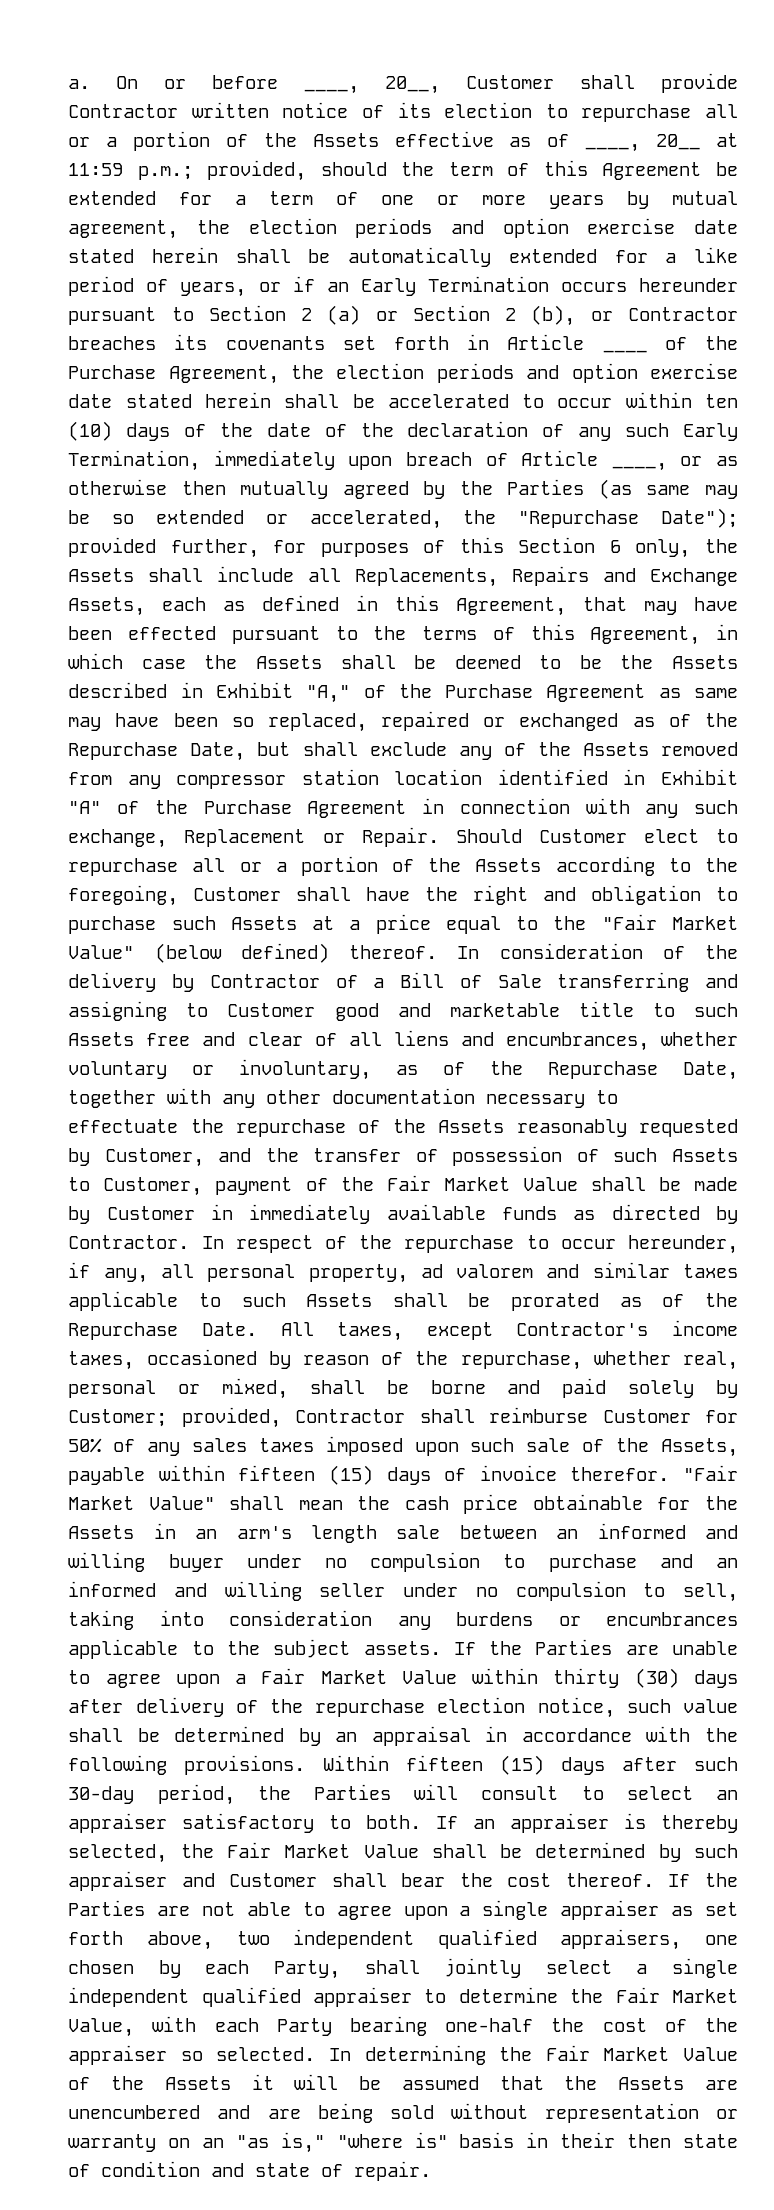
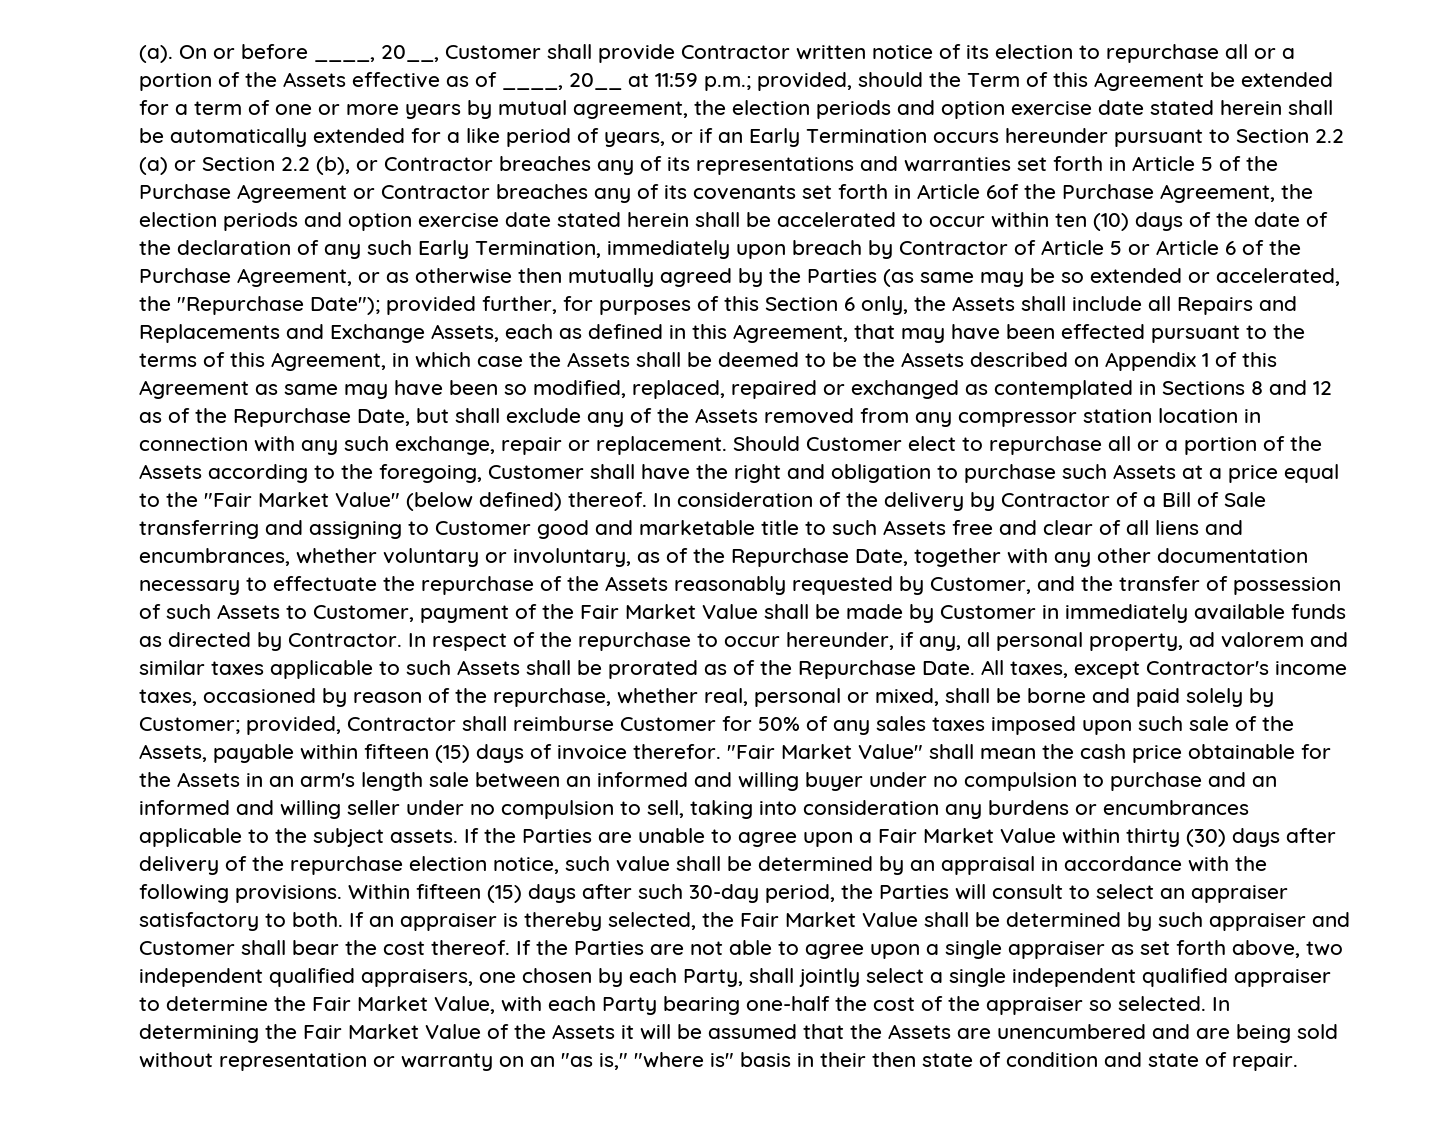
[68,79,91,89] a. -> [139,45,174,63] (a).
[448,162,493,176] term -> [967,73,1021,87] Term
[301,308,313,321] 2 -> [1315,129,1345,143] 2.2
[505,308,517,321] 2 -> [281,157,311,171] 2.2
(157, 343) none -> [597,156,1279,175] [139,184,660,203] any of its representations and warranties set forth in Article 5 of the Purchase Agreement or Contractor breaches any of
[602,350,647,353] [664,337,687,350] ____ of -> [986,184,1020,199] 6of
[485,450,667,471] of Article ____, -> [868,240,1302,259] [139,268,353,287] by Contractor of Article 5 or Article 6 of the Purchase Agreement,
[355,568,499,587] Replacements, -> (1172, 303) none
(637, 575) none -> [139,324,325,343] Replacements and
[180,682,534,703] in Exhibit "A," of the Purchase -> [1074,352,1278,371] on Appendix 1 of this
(254, 722) none -> [533,380,627,398] modified,
(655, 722) none -> [994,380,1333,399] [139,412,163,423] contemplated in Sections 8 and 12 as
[497,769,738,785] [68,800,407,818] identified in Exhibit "A" of the Purchase Agreement -> (1239, 415) none
[184,827,439,847] Replacement or Repair. -> [501,436,728,455] repair or replacement.

